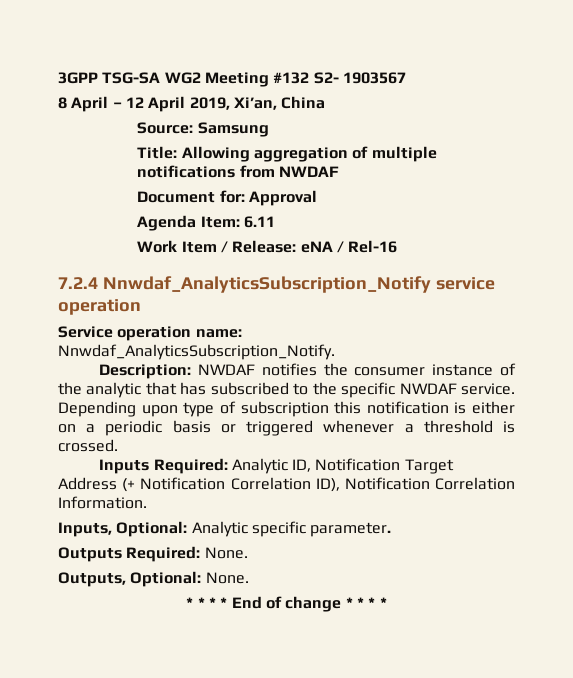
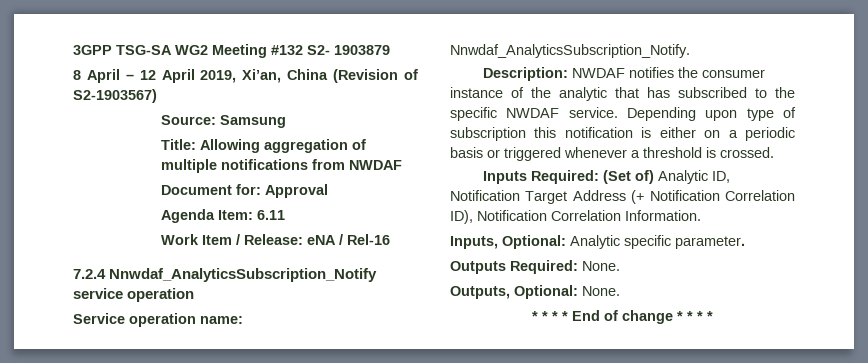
[342,72,406,84] 1903567 -> [334,45,390,55] 1903879
(326, 102) none -> [333,69,418,83] [73,89,157,103] (Revision of S2-1903567)
(228, 466) none -> [602,170,654,184] (Set of)

